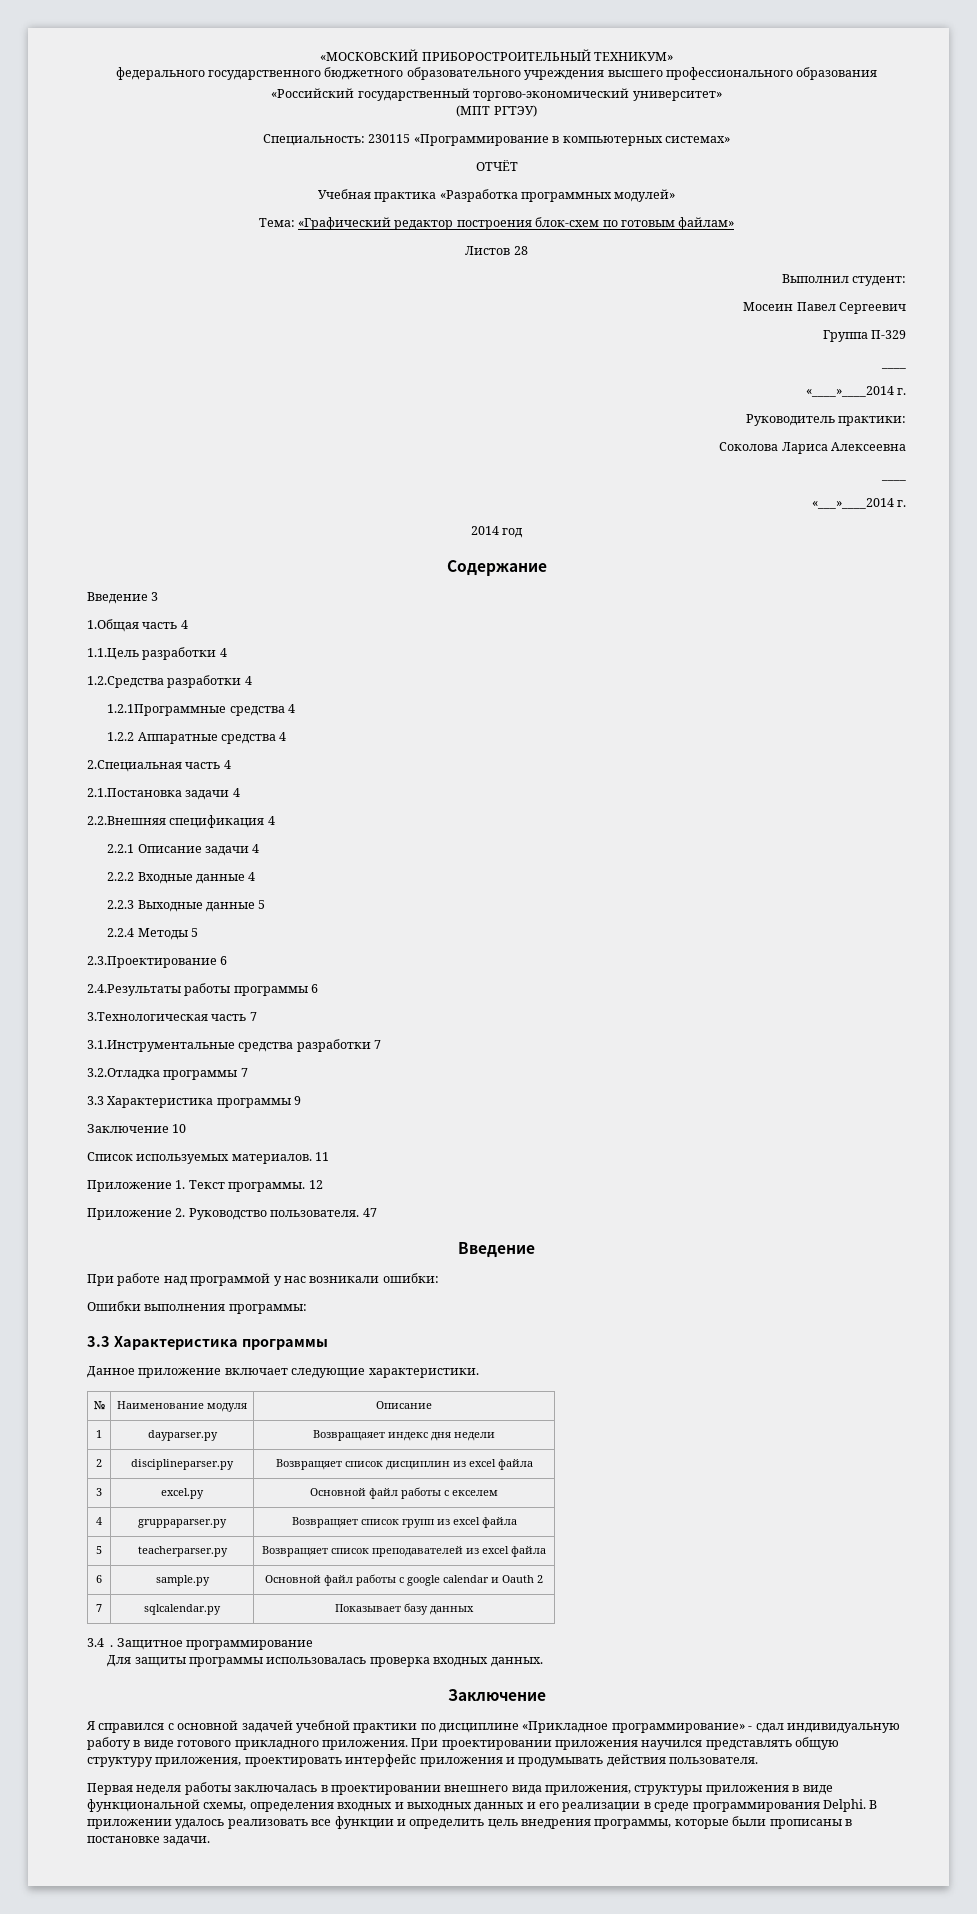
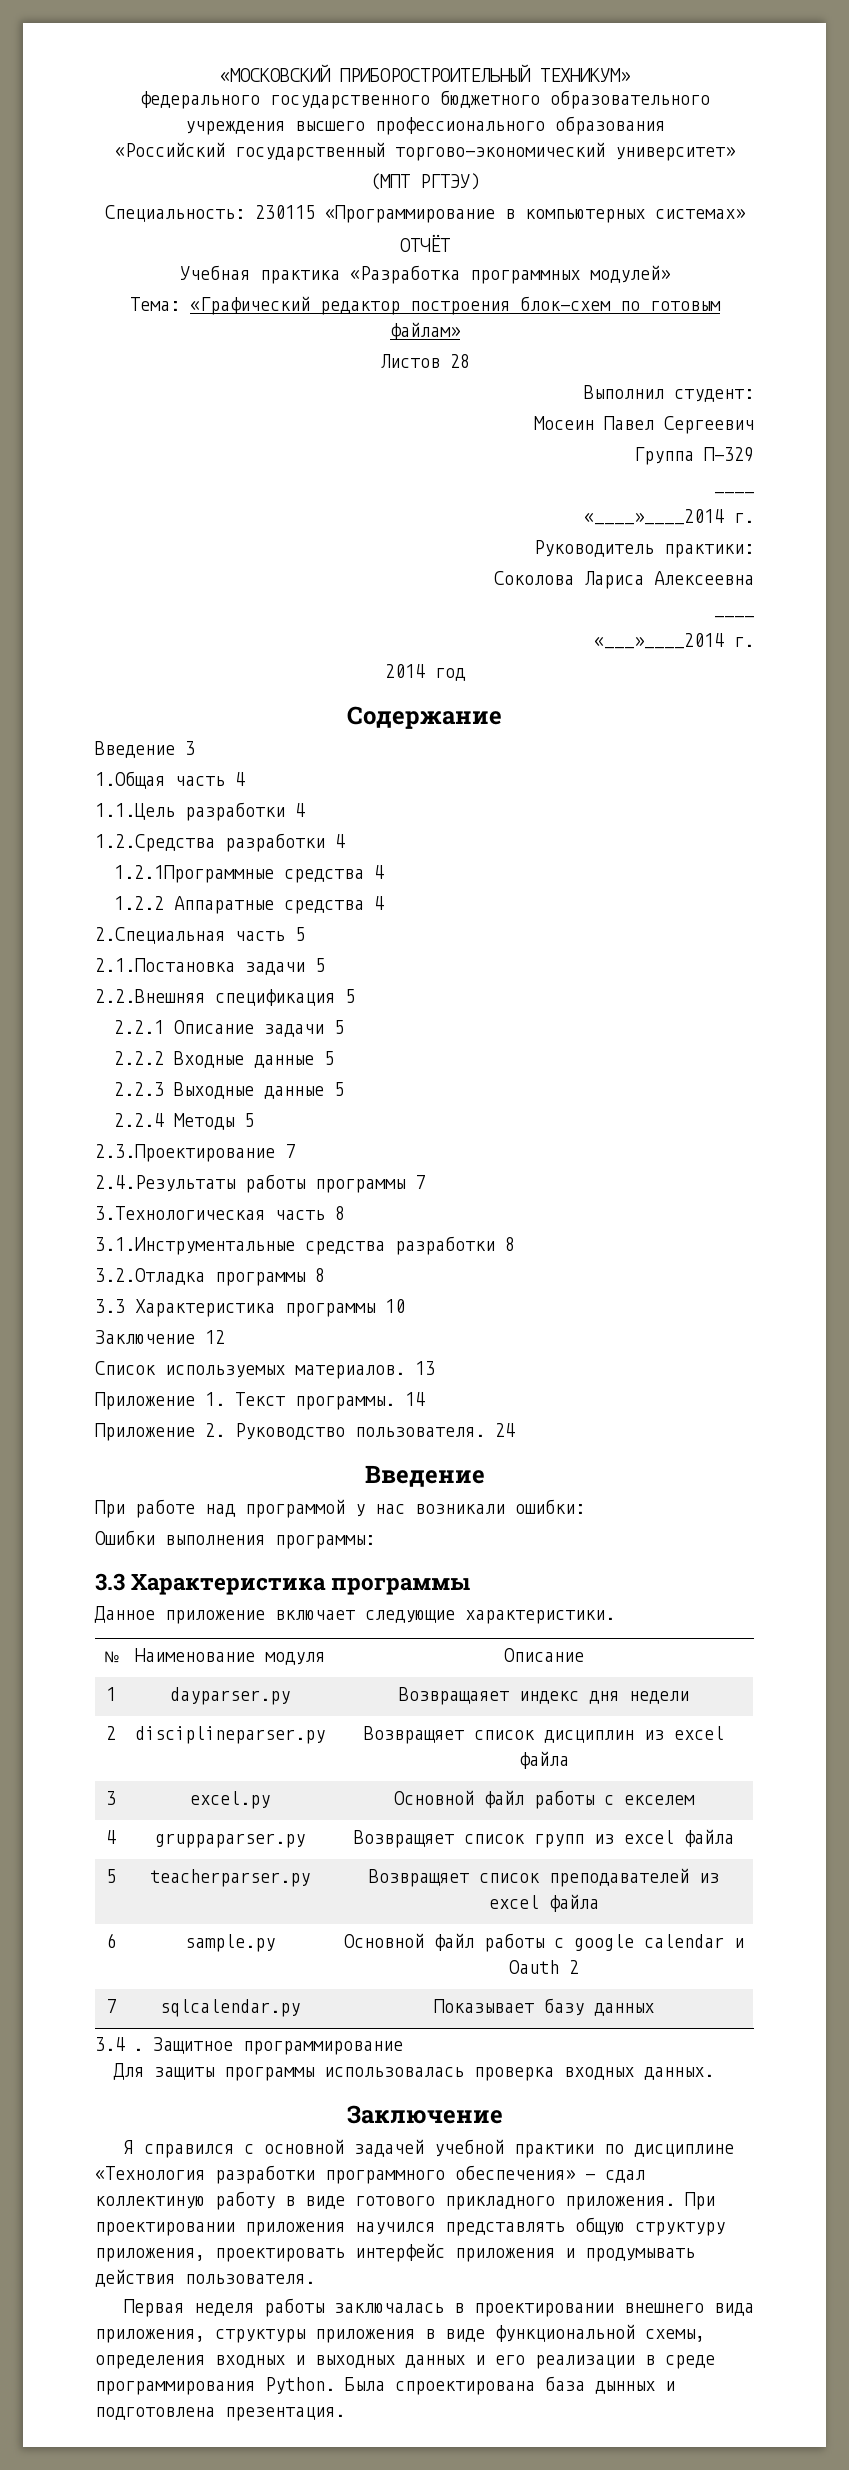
[223,760,231,769] 4 -> [295,927,305,941] 5
[232,788,240,797] 4 -> [315,958,325,972] 5
[267,816,275,825] 4 -> [345,989,355,1003] 5
[252,844,260,853] 4 -> [334,1020,345,1034] 5
[248,872,256,881] 4 -> [324,1051,335,1065] 5
[220,956,228,965] 6 -> [285,1144,295,1158] 7
[311,984,319,993] 6 -> [415,1175,425,1189] 7
[249,1012,257,1021] 7 -> [335,1206,345,1220] 8
[374,1040,382,1049] 7 -> [505,1237,515,1251] 8
[240,1068,248,1077] [87,1096,302,1108] [87,1124,187,1133] 7 // 3.3 Характеристика программы 9 // Заключение 10 -> [315,1268,325,1282] [95,1299,405,1317] [95,1330,225,1344] 8 // 3.3 Характеристика программы 10 // Заключение 12
[315,1152,330,1161] 11 -> [415,1361,435,1375] 13
[308,1180,323,1189] 12 -> [405,1392,425,1406] 14
[362,1208,377,1217] 47 -> [495,1423,515,1437] 24
[522,1721,745,1733] «Прикладное программирование» -> [95,2165,575,2184] «Технология разработки программного обеспечения»
[786,1723,900,1733] индивидуальную -> [95,2196,205,2209] коллектиную
[822,1799,878,1812] [87,1816,852,1829] [87,1836,211,1846] Delphi. В приложении удалось реализовать все функции и определить цель внедрения программы, которые были прописаны в постановке задачи. -> [265,2376,675,2395] [95,2407,345,2421] Python. Была спроектирована база дынных и подготовлена презентация.

